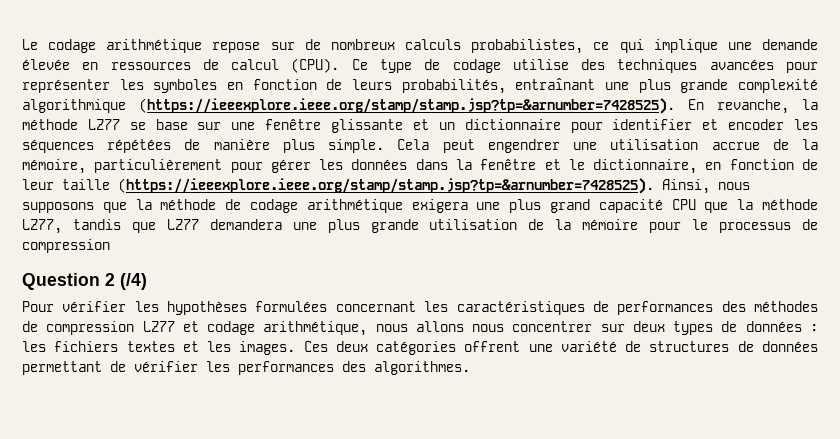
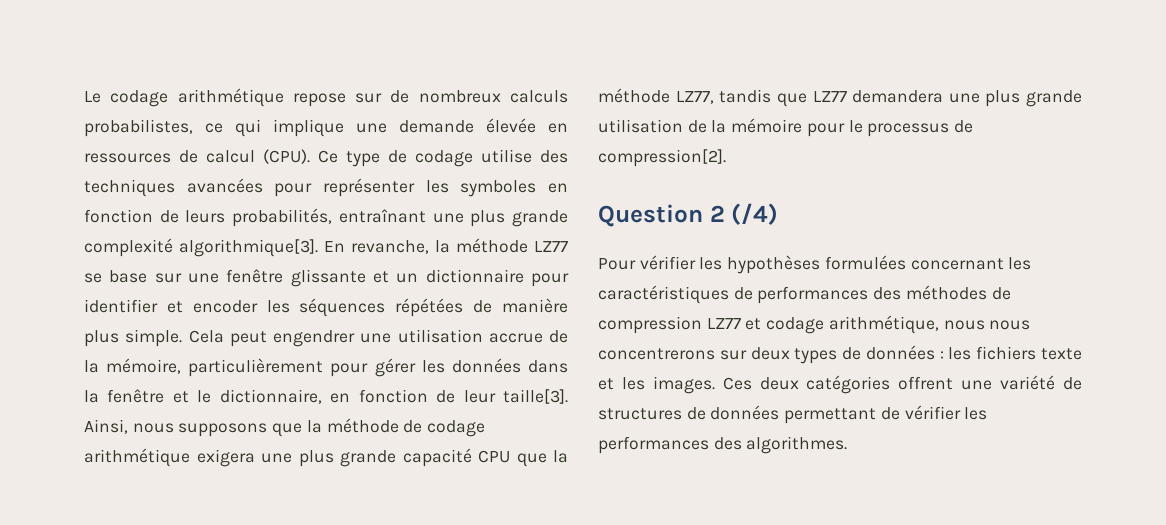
[22,98,675,114] algorithmique (https://ieeexplore.ieee.org/stamp/stamp.jsp?tp=&arnumber=7428525). -> [179,239,318,257] algorithmique[3].
[62,178,654,194] taille (https://ieeexplore.ieee.org/stamp/stamp.jsp?tp=&arnumber=7428525). -> [503,389,568,404] taille[3].
[550,199,590,213] grand -> [340,450,396,467] grande
[22,239,110,253] compression -> [598,149,726,167] compression[2].
[415,321,593,332] allons nous concentrer -> [989,320,1031,330] [598,348,715,360] nous concentrerons
[126,341,175,352] textes -> [1041,348,1082,360] texte

